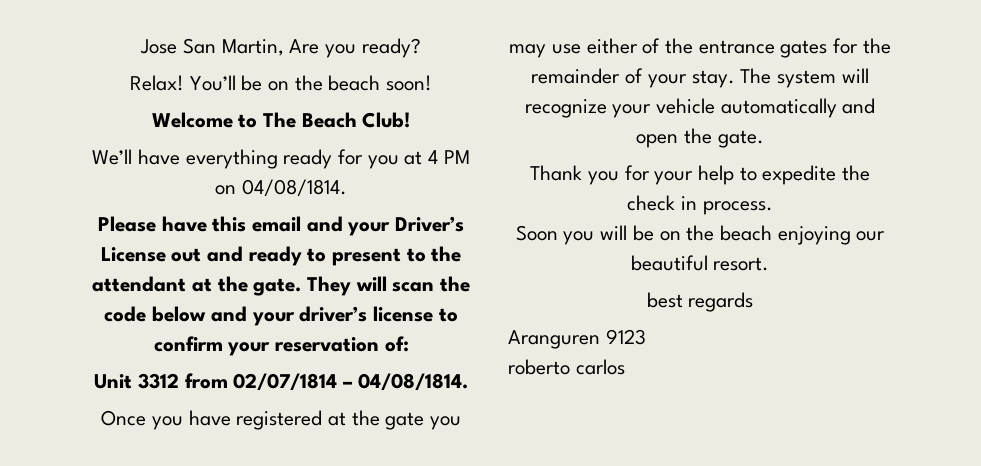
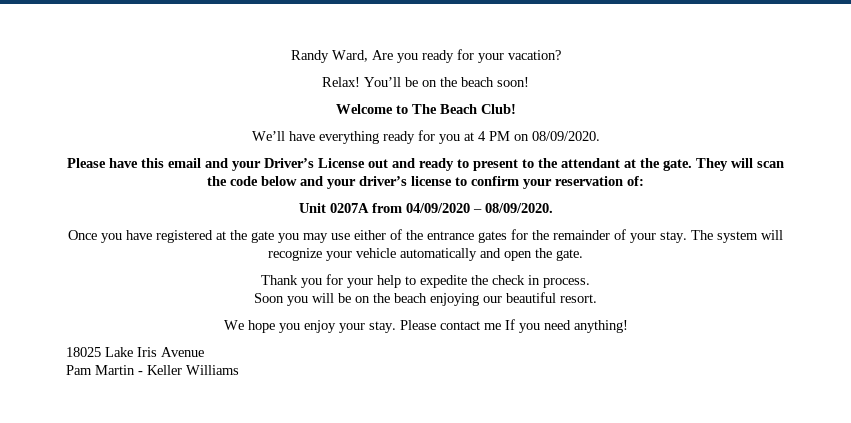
[140,38,421,58] Jose San Martin, Are you ready? -> [290,49,561,63] Randy Ward, Are you ready for your vacation?
[241,179,347,197] 04/08/1814. -> [531,131,600,141] 08/09/2020.
[137,373,468,391] 3312 from 02/07/1814 – 04/08/1814. -> [329,203,553,213] 0207A from 04/09/2020 – 08/09/2020.
[646,292,754,312] [508,329,646,349] [508,359,625,375] best regards // Aranguren 9123 // roberto carlos -> [223,319,628,333] [66,347,204,357] [66,365,239,375] We hope you enjoy your stay. Please contact me If you need anything! // 18025 Lake Iris Avenue // Pam Martin - Keller Williams

